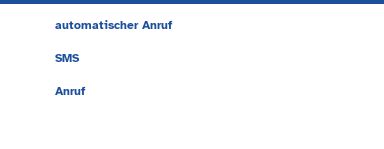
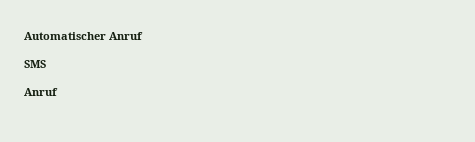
[55,20,139,29] automatischer -> [24,32,106,40] Automatischer

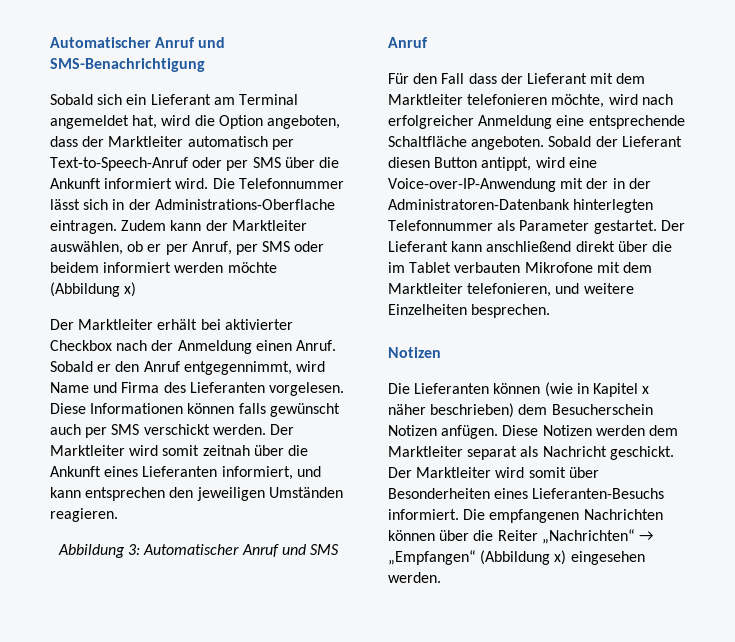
[24,32,143,40] [24,60,46,68] [24,88,58,96] Automatischer Anruf // SMS // Anruf -> [50,37,226,48] [50,58,205,72] [50,94,298,105] [50,115,340,129] [50,136,294,150] [50,157,339,171] [50,178,344,189] [50,199,335,210] [50,220,307,234] [50,241,325,255] [50,262,277,273] [50,282,137,297] [50,319,293,330] [50,340,336,354] [50,361,325,375] [50,382,344,396] [50,403,340,417] [50,424,294,438] [50,445,308,456] [50,466,321,480] [50,487,343,501] [50,508,118,522] [58,544,339,558] [388,37,428,48] [388,73,646,84] [388,94,673,108] [388,115,685,129] [388,136,682,150] [388,157,597,171] [388,178,651,192] [388,199,654,213] [388,220,685,234] [388,241,672,252] [388,262,652,273] [388,283,634,297] [388,304,551,318] [388,347,441,358] [388,382,650,397] [388,403,653,418] [388,425,678,439] [388,446,674,460] [388,467,599,478] [388,488,665,499] [388,509,663,523] [388,529,653,544] [388,550,645,565] [388,572,441,583] Automatischer Anruf und SMS-Benachrichtigung // Sobald sich ein Lieferant am Terminal angemeldet hat, wird die Option angeboten, dass der Marktleiter automatisch per Text-to-Speech-Anruf oder per SMS über die Ankunft informiert wird. Die Telefonnummer lässt sich in der Administrations-Oberflache eintragen. Zudem kann der Marktleiter auswählen, ob er per Anruf, per SMS oder beidem informiert werden möchte (Abbildung x) // Der Marktleiter erhält bei aktivierter Checkbox nach der Anmeldung einen Anruf. Sobald er den Anruf entgegennimmt, wird Name und Firma des Lieferanten vorgelesen. Diese Informationen können falls gewünscht auch per SMS verschickt werden. Der Marktleiter wird somit zeitnah über die Ankunft eines Lieferanten informiert, und kann entsprechen den jeweiligen Umständen reagieren. // Abbildung 3: Automatischer Anruf und SMS // Anruf // Für den Fall dass der Lieferant mit dem Marktleiter telefonieren möchte, wird nach erfolgreicher Anmeldung eine entsprechende Schaltfläche angeboten. Sobald der Lieferant diesen Button antippt, wird eine Voice-over-IP-Anwendung mit der in der Administratoren-Datenbank hinterlegten Telefonnummer als Parameter gestartet. Der Lieferant kann anschließend direkt über die im Tablet verbauten Mikrofone mit dem Marktleiter telefonieren, und weitere Einzelheiten besprechen. // Notizen // Die Lieferanten können (wie in Kapitel x näher beschrieben) dem Besucherschein Notizen anfügen. Diese Notizen werden dem Marktleiter separat als Nachricht geschickt. Der Marktleiter wird somit über Besonderheiten eines Lieferanten-Besuchs informiert. Die empfangenen Nachrichten können über die Reiter „Nachrichten“ → „Empfangen“ (Abbildung x) eingesehen werden.

